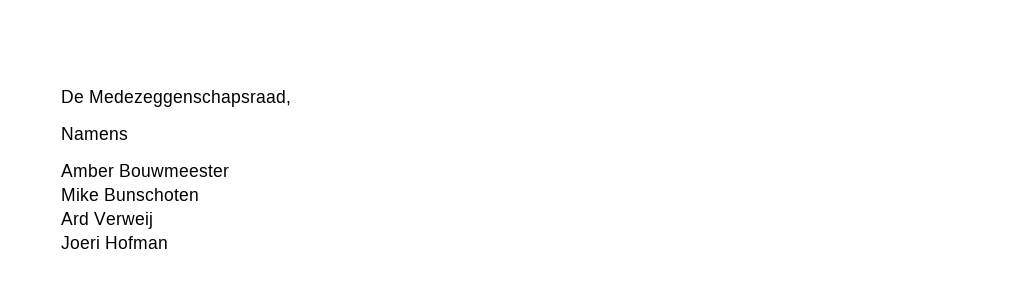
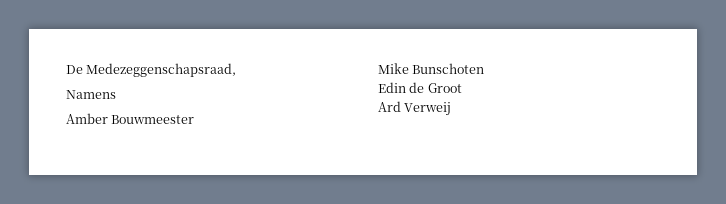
(199, 194) none -> [378,82,462,93] // Edin de Groot
[61,236,168,249] // Joeri Hofman -> (452, 109) none

